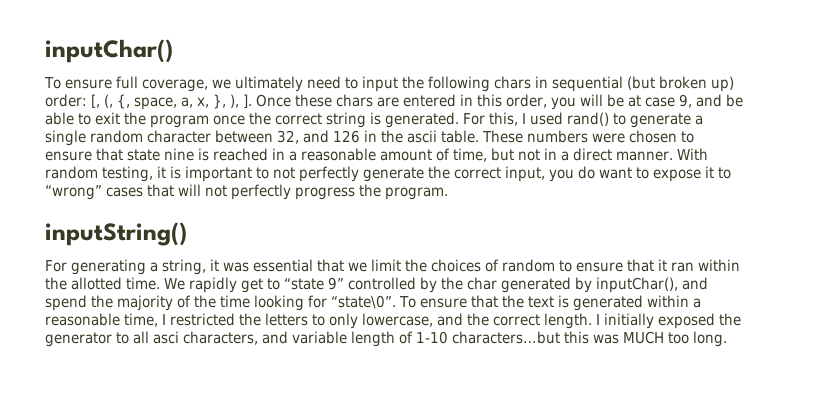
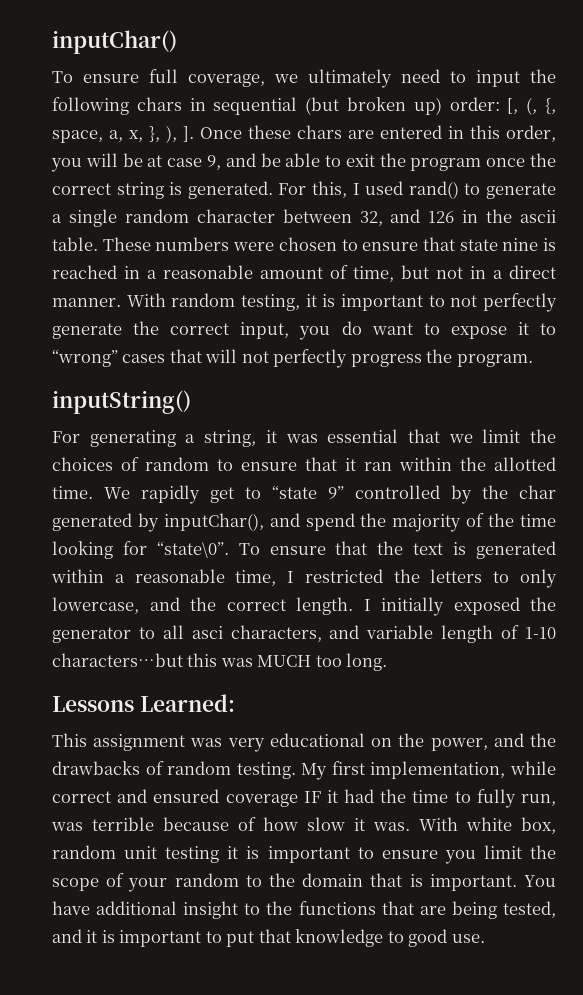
(727, 339) none -> [52,694,235,712] [52,733,556,752] [52,761,556,780] [52,789,556,808] [51,817,556,834] [52,845,557,864] [52,873,556,892] [52,901,556,919] [52,929,485,947] // Lessons Learned: // This assignment was very educational on the power, and the drawbacks of random testing. My first implementation, while correct and ensured coverage IF it had the time to fully run, was terrible because of how slow it was. With white box, random unit testing it is important to ensure you limit the scope of your random to the domain that is important. You have additional insight to the functions that are being tested, and it is important to put that knowledge to good use.

